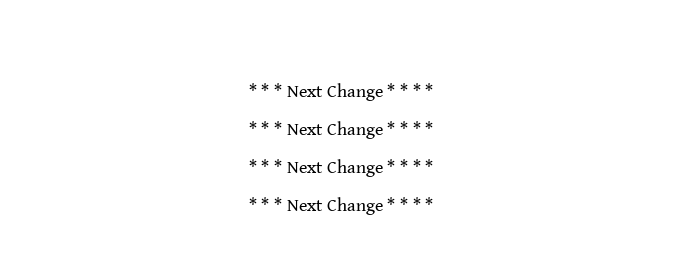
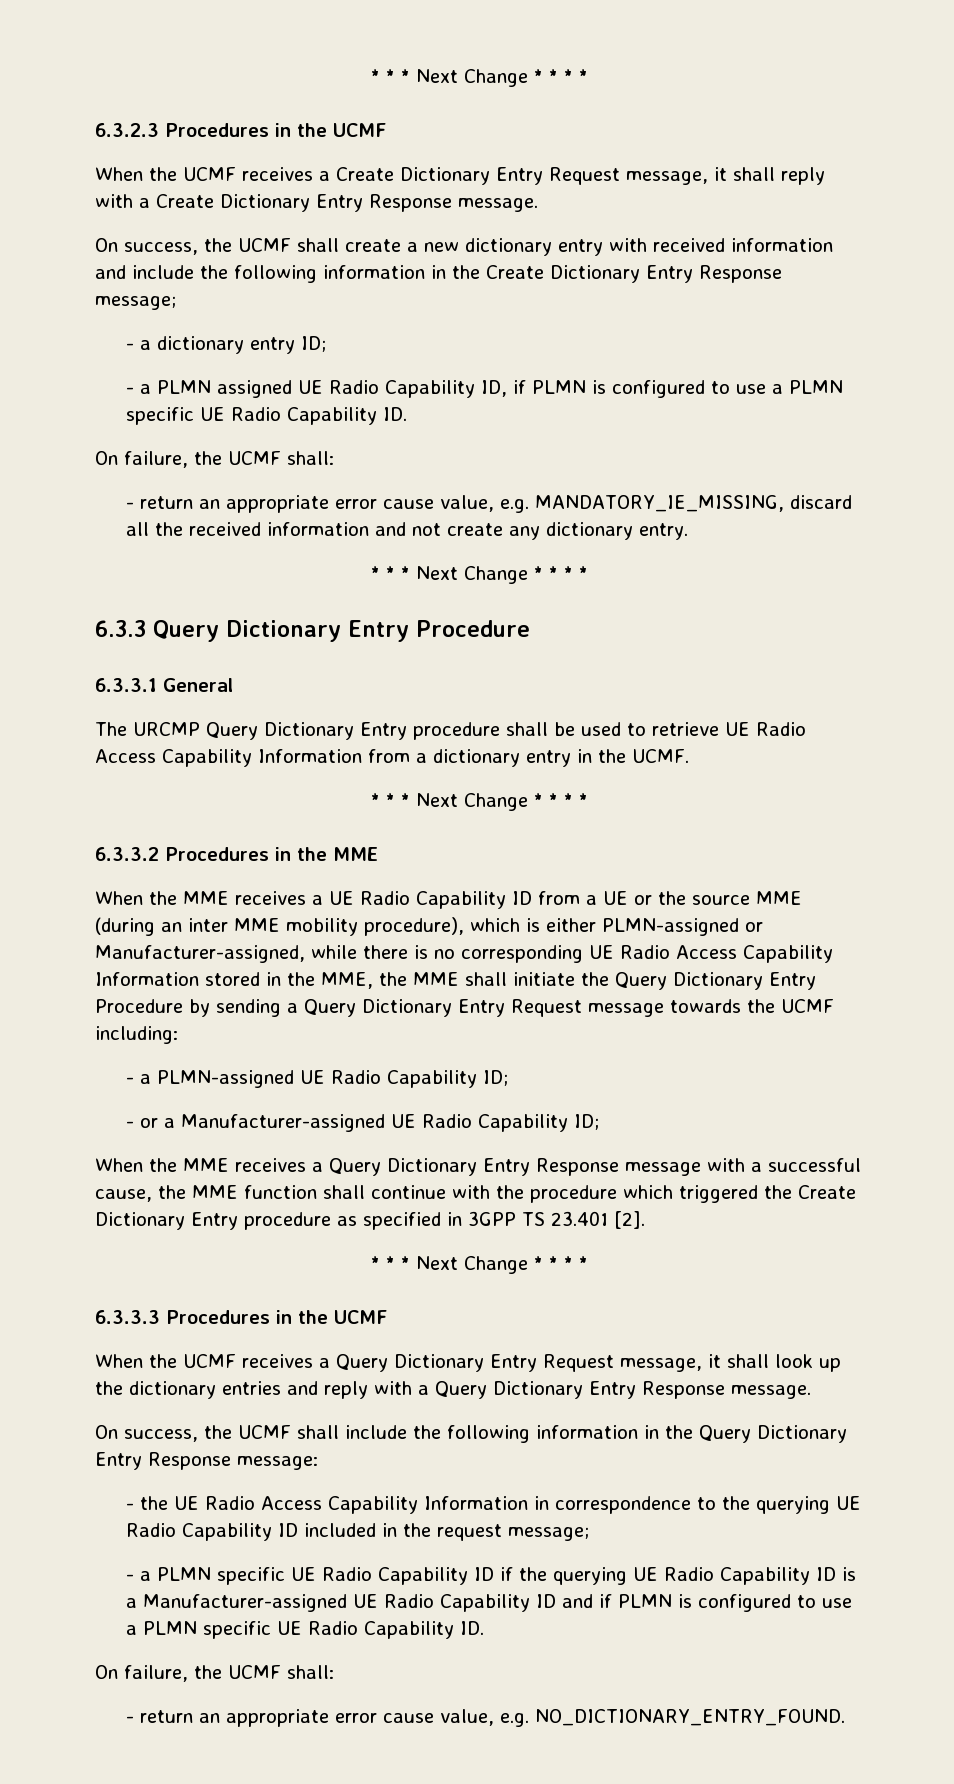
[248,83,434,101] [248,121,434,139] [248,159,434,177] [248,197,434,215] * * * Next Change * * * * // * * * Next Change * * * * // * * * Next Change * * * * // * * * Next Change * * * * -> [370,69,588,87] [95,123,386,137] [95,167,825,185] [95,194,538,212] [95,238,833,256] [95,265,782,283] [95,296,176,310] [125,336,326,354] [125,380,843,398] [125,407,407,425] [95,451,334,468] [125,495,852,513] [125,522,688,540] [370,566,588,584] [95,620,530,642] [95,678,233,692] [95,722,806,740] [95,749,689,767] [370,793,588,811] [95,847,378,861] [95,891,802,909] [95,917,763,936] [95,945,833,963] [95,972,816,990] [95,999,834,1017] [95,1026,178,1044] [125,1070,508,1088] [125,1114,599,1132] [95,1158,861,1176] [95,1185,856,1203] [95,1211,645,1230] [370,1256,588,1274] [95,1310,387,1324] [95,1354,841,1372] [95,1381,811,1399] [95,1425,847,1443] [95,1452,318,1470] [125,1496,861,1514] [125,1523,589,1541] [125,1567,856,1585] [125,1594,852,1612] [125,1621,484,1639] [95,1665,334,1682] [125,1709,845,1727] * * * Next Change * * * * // 6.3.2.3 Procedures in the UCMF // When the UCMF receives a Create Dictionary Entry Request message, it shall reply with a Create Dictionary Entry Response message. // On success, the UCMF shall create a new dictionary entry with received information and include the following information in the Create Dictionary Entry Response message; // - a dictionary entry ID; // - a PLMN assigned UE Radio Capability ID, if PLMN is configured to use a PLMN specific UE Radio Capability ID. // On failure, the UCMF shall: // - return an appropriate error cause value, e.g. MANDATORY_IE_MISSING, discard all the received information and not create any dictionary entry. // * * * Next Change * * * * // 6.3.3 Query Dictionary Entry Procedure // 6.3.3.1 General // The URCMP Query Dictionary Entry procedure shall be used to retrieve UE Radio Access Capability Information from a dictionary entry in the UCMF. // * * * Next Change * * * * // 6.3.3.2 Procedures in the MME // When the MME receives a UE Radio Capability ID from a UE or the source MME (during an inter MME mobility procedure), which is either PLMN-assigned or Manufacturer-assigned, while there is no corresponding UE Radio Access Capability Information stored in the MME, the MME shall initiate the Query Dictionary Entry Procedure by sending a Query Dictionary Entry Request message towards the UCMF including: // - a PLMN-assigned UE Radio Capability ID; // - or a Manufacturer-assigned UE Radio Capability ID; // When the MME receives a Query Dictionary Entry Response message with a successful cause, the MME function shall continue with the procedure which triggered the Create Dictionary Entry procedure as specified in 3GPP TS 23.401 [2]. // * * * Next Change * * * * // 6.3.3.3 Procedures in the UCMF // When the UCMF receives a Query Dictionary Entry Request message, it shall look up the dictionary entries and reply with a Query Dictionary Entry Response message. // On success, the UCMF shall include the following information in the Query Dictionary Entry Response message: // - the UE Radio Access Capability Information in correspondence to the querying UE Radio Capability ID included in the request message; // - a PLMN specific UE Radio Capability ID if the querying UE Radio Capability ID is a Manufacturer-assigned UE Radio Capability ID and if PLMN is configured to use a PLMN specific UE Radio Capability ID. // On failure, the UCMF shall: // - return an appropriate error cause value, e.g. NO_DICTIONARY_ENTRY_FOUND.

